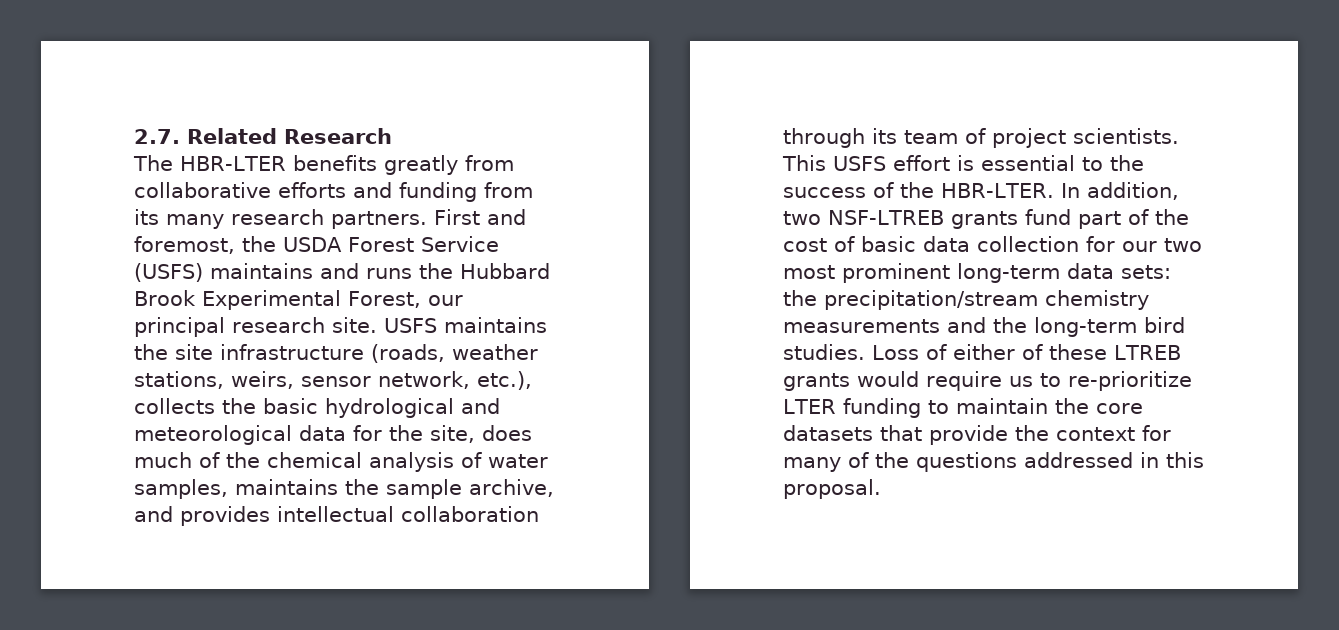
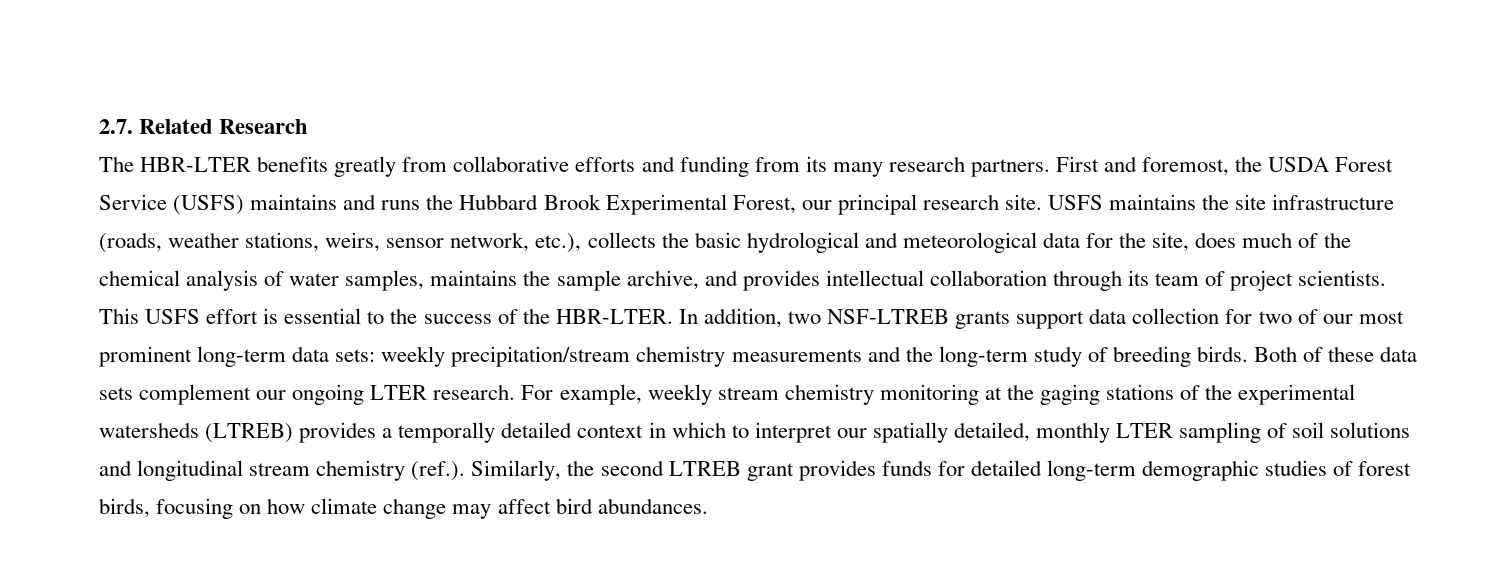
[1024,209,1189,229] [783,236,1202,252] fund part of the cost of basic data collection for our two -> [1016,308,1353,329] support data collection for two of our
[783,290,817,306] the -> [381,346,446,367] weekly
[1144,317,1185,333] [783,344,1181,360] [783,371,1192,391] [783,398,1143,418] [783,425,1171,445] [783,452,1204,472] [783,479,881,499] bird studies. Loss of either of these LTREB grants would require us to re-prioritize LTER funding to maintain the core datasets that provide the context for many of the questions addressed in this proposal. -> [1033,346,1418,367] [99,384,1356,405] [99,422,1411,443] [99,460,1412,481] [99,498,708,519] study of breeding birds. Both of these data sets complement our ongoing LTER research. For example, weekly stream chemistry monitoring at the gaging stations of the experimental watersheds (LTREB) provides a temporally detailed context in which to interpret our spatially detailed, monthly LTER sampling of soil solutions and longitudinal stream chemistry (ref.). Similarly, the second LTREB grant provides funds for detailed long-term demographic studies of forest birds, focusing on how climate change may affect bird abundances.

